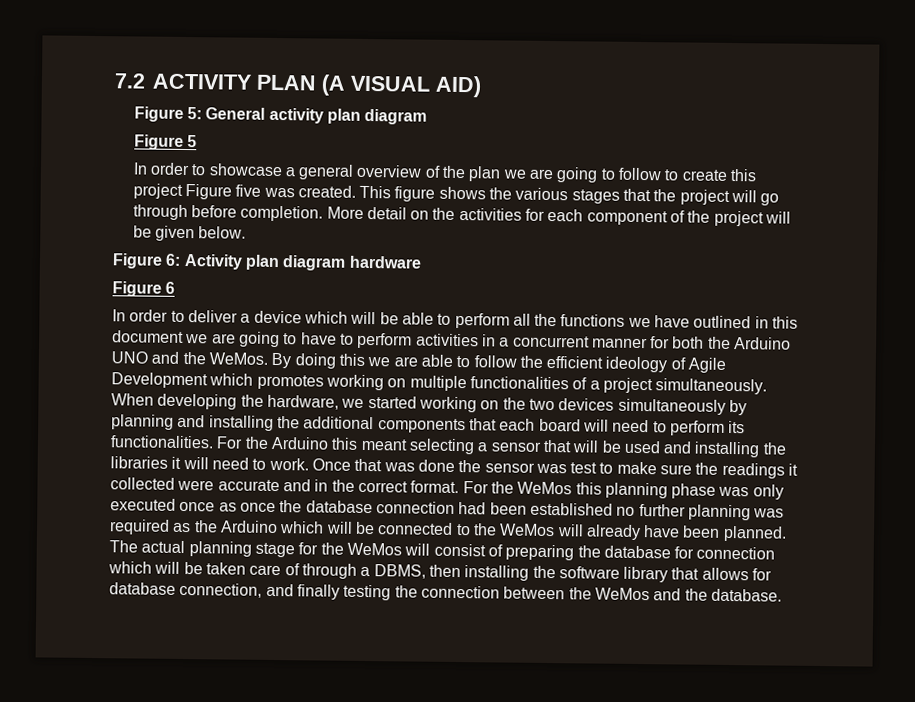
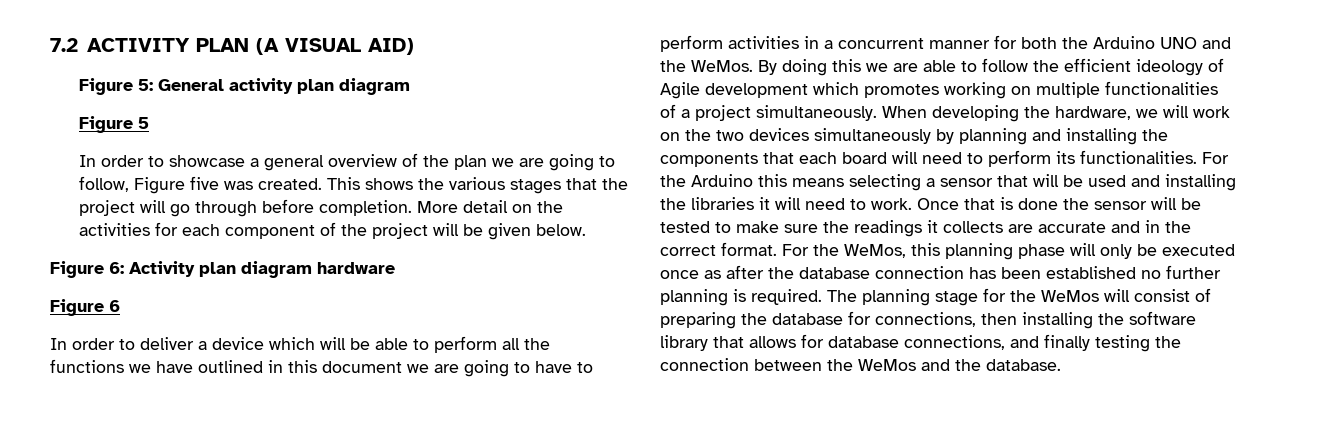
[618,167,757,182] [132,183,183,199] follow to create this project -> [78,176,129,192] follow,
[394,186,436,202] figure -> (360, 183) none
[111,372,208,389] Development -> [705,83,808,98] development
[367,396,477,413] started working -> [1163,105,1230,118] will work
[303,416,375,430] additional -> (1168, 135) none
[360,438,408,451] meant -> [792,178,844,187] means
[383,462,415,472] was -> [1000,197,1013,210] is
[535,462,598,474] was test -> [1151,197,1201,210] [660,221,710,233] will be tested
[110,477,215,491] collected were -> [943,221,1033,233] collects are
[517,481,573,495] WeMos -> [844,244,906,258] WeMos,
[718,484,784,500] was only -> [1070,243,1157,259] will only be
[239,502,276,513] once -> [726,265,764,279] after
[458,502,487,515] had -> [969,267,996,279] has
[753,508,785,518] [109,519,787,542] [109,540,186,554] was required as the Arduino which will be connected to the WeMos will already have been planned. The actual -> [733,289,857,305] is required. The
[696,546,776,560] [108,561,426,579] connection which will be taken care of through a DBMS, -> [875,312,976,327] connections,
[179,582,263,598] connection, -> [904,335,1005,350] connections,

